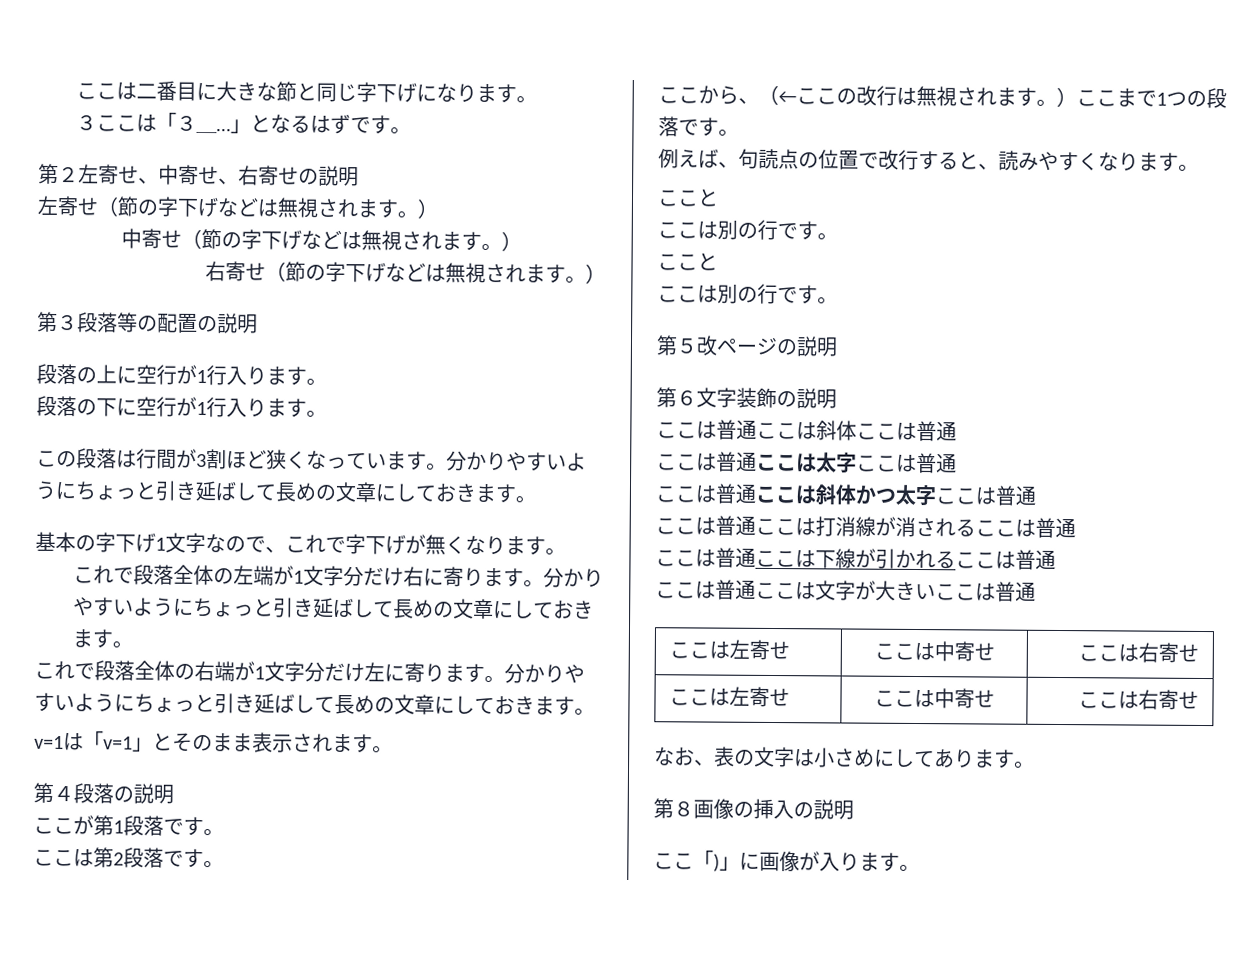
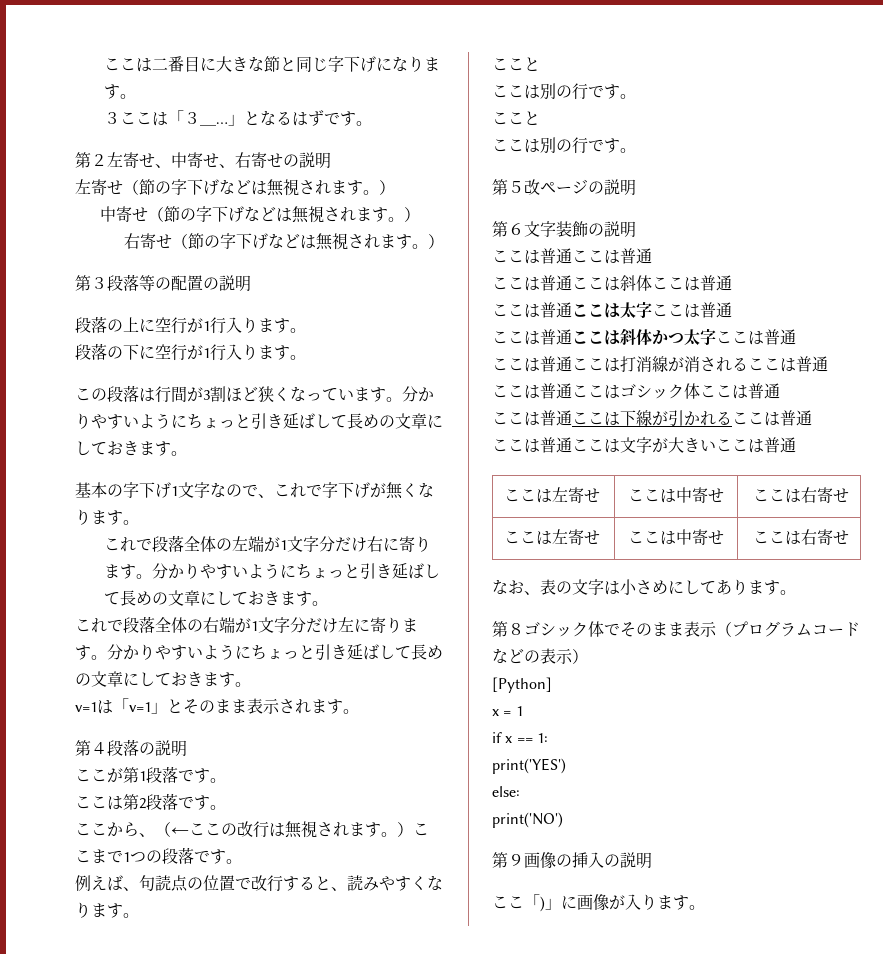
(837, 399) none -> [492,248,652,264] // ここは普通ここは普通
(1076, 528) none -> [492,383,780,399] // ここは普通ここはゴシック体ここは普通
(694, 809) none -> [524,621,860,637] [492,648,588,664] [492,677,552,693] [492,706,523,716] [492,732,548,743] [492,758,566,774] [492,786,520,797] [492,812,563,828] [492,852,524,868] ゴシック体でそのまま表示（プログラムコードなどの表示） // [Python] // x = 1 // if x == 1: // print('YES') // else: // print('NO') // 第９

